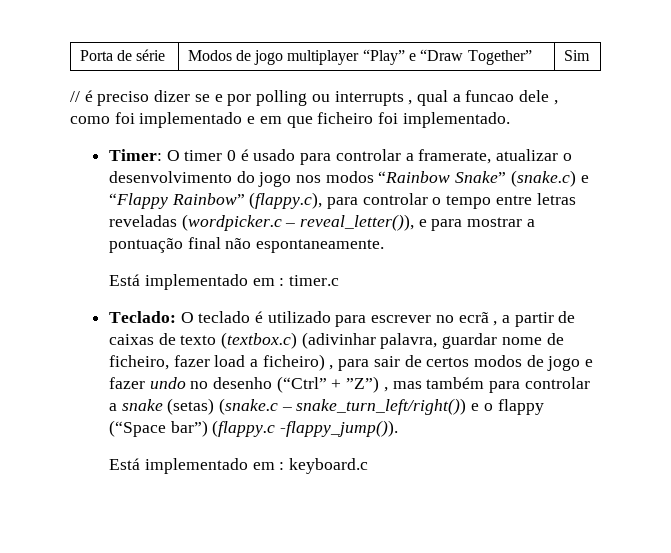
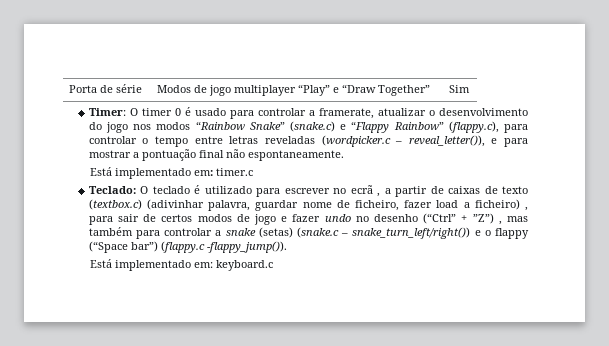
[70,90,558,106] [70,112,510,128] // // é preciso dizer se e por polling ou interrupts , qual a funcao dele , como foi implementado e em que ficheiro foi implementado. -> (471, 89) none
[252,278,285,286] em : -> [194,170,214,176] em:
[252,462,285,470] em : -> [194,262,214,268] em:

